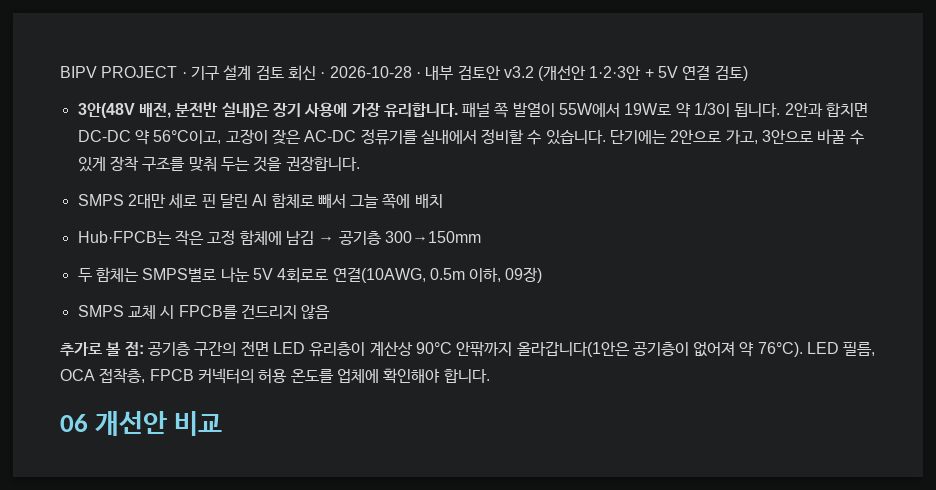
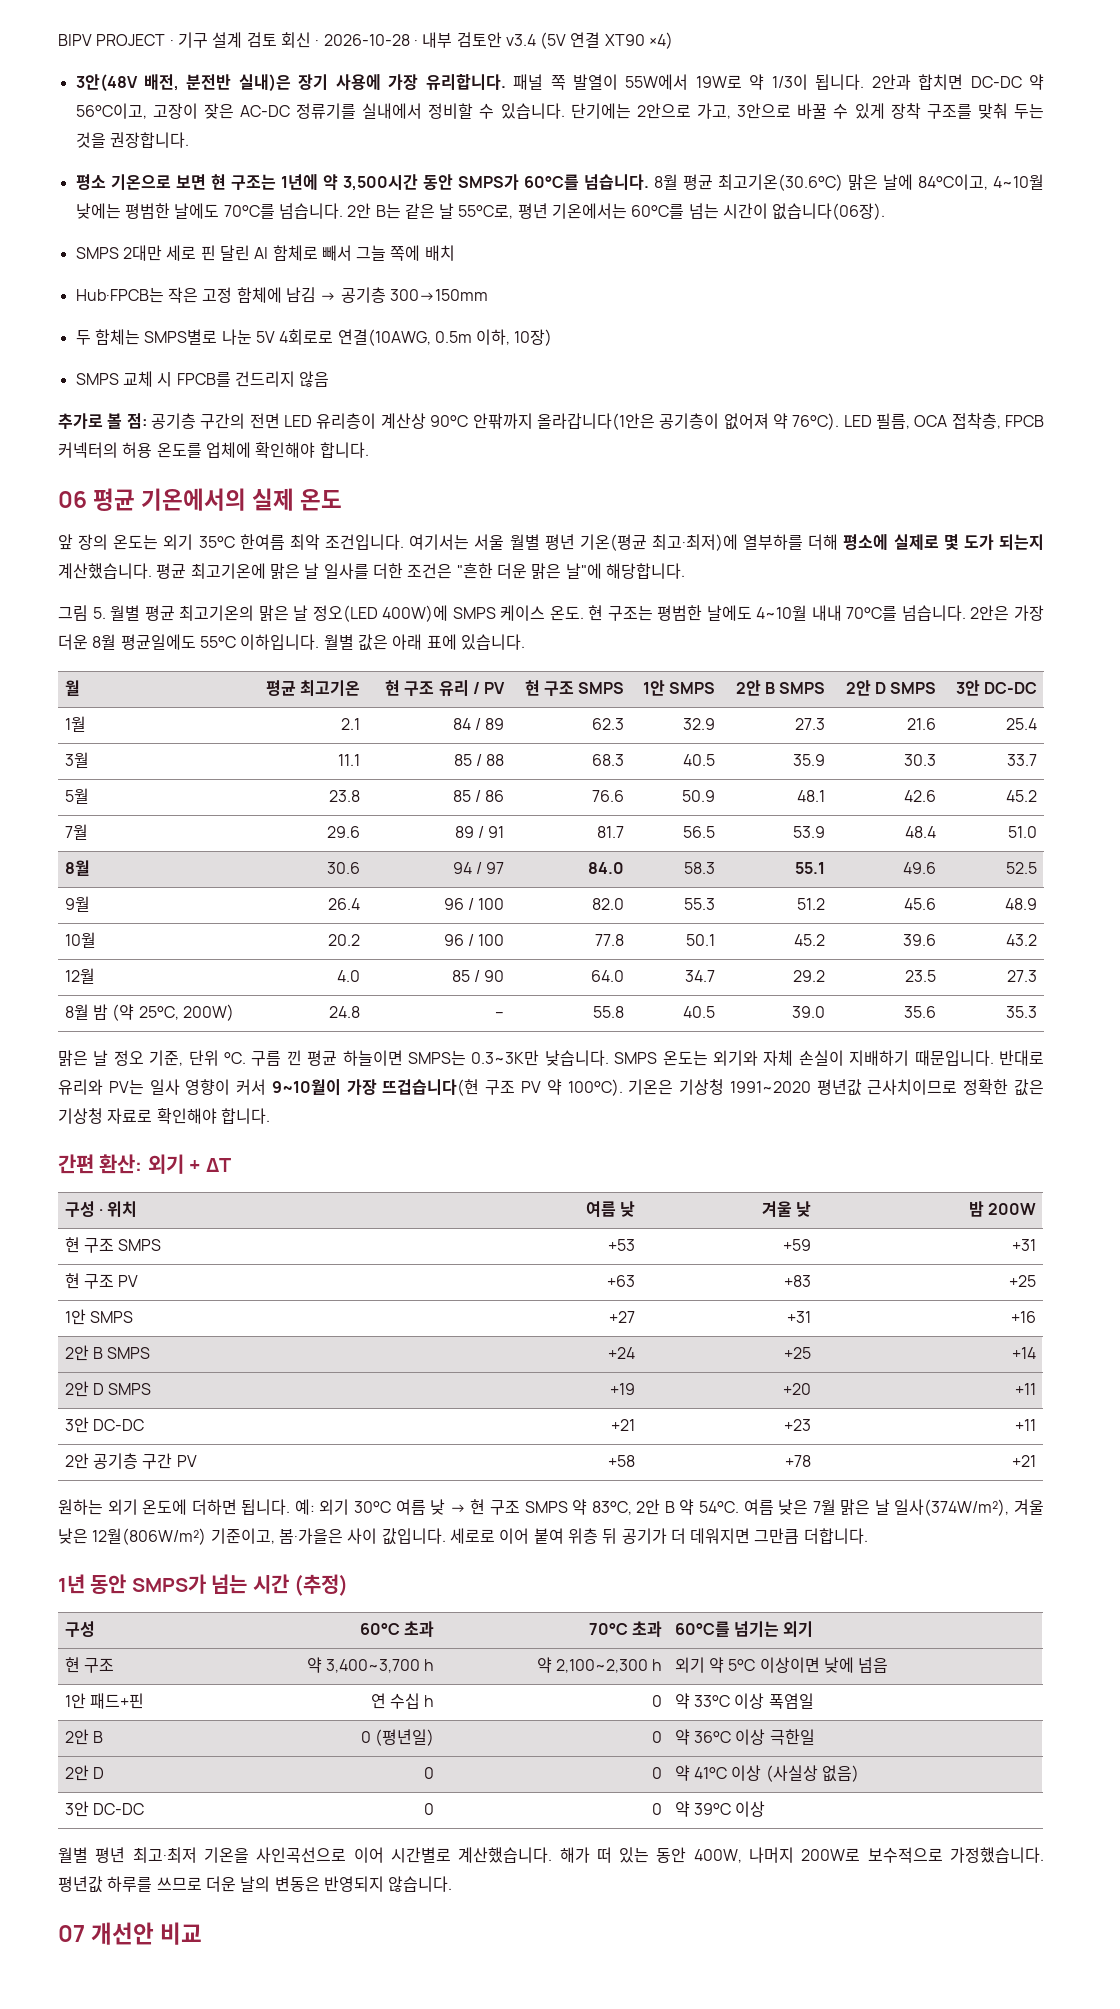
[503,65,748,81] v3.2 (개선안 1·2·3안 + 5V 연결 검토) -> [505,32,674,49] v3.4 (5V 연결 XT90 ×4)
(360, 163) none -> [75,174,1045,191] [75,203,886,220] // 평소 기온으로 보면 현 구조는 1년에 약 3,500시간 동안 SMPS가 60°C를 넘습니다. 8월 평균 최고기온(30.6°C) 맑은 날에 84°C이고, 4~10월 낮에는 평범한 날에도 70°C를 넘습니다. 2안 B는 같은 날 55°C로, 평년 기온에서는 60°C를 넘는 시간이 없습니다(06장).
[505,267,543,283] 09장) -> [514,329,553,346] 10장)
(88, 423) none -> [93,488,343,511] [58,534,1044,551] [58,563,685,580] [58,605,1044,622] [58,634,525,651] [64,680,80,696] [266,680,361,696] [385,680,506,696] [524,680,625,696] [643,680,716,696] [735,680,826,696] [845,680,937,696] [956,680,1038,696] [64,716,86,732] [341,718,361,730] [452,718,505,730] [592,718,625,730] [683,718,716,730] [795,718,826,730] [907,718,937,730] [1006,718,1038,730] [64,752,89,768] [338,754,361,766] [453,754,505,766] [592,754,625,766] [683,754,716,766] [793,754,826,766] [904,754,937,766] [1007,754,1038,766] [64,788,89,804] [329,790,361,802] [452,790,505,802] [592,790,625,802] [682,790,716,802] [797,790,826,802] [904,790,937,802] [1006,790,1038,802] [64,824,88,840] [327,826,361,838] [454,826,505,838] [597,826,625,838] [683,826,716,838] [793,826,826,838] [905,826,937,838] [1008,826,1038,838] [64,860,90,876] [327,862,361,874] [452,862,505,874] [588,862,625,874] [684,862,716,874] [795,862,826,874] [903,862,937,874] [1006,862,1038,874] [64,896,90,912] [328,898,361,910] [443,898,505,910] [592,898,625,910] [684,898,716,910] [797,898,826,910] [904,898,937,910] [1005,898,1038,910] [64,932,96,948] [328,934,361,946] [443,934,505,946] [595,934,625,946] [686,934,716,946] [794,934,826,946] [903,934,937,946] [1006,934,1038,946] [64,968,95,984] [337,970,361,982] [451,970,505,982] [591,970,625,982] [685,970,716,982] [793,970,826,982] [905,970,937,982] [1007,970,1038,982] [64,1004,234,1021] [329,1006,361,1018] [495,1012,505,1018] [593,1006,625,1018] [683,1006,716,1018] [792,1006,826,1018] [904,1006,937,1018] [1006,1006,1038,1018] [58,1050,1044,1067] [58,1079,1045,1096] [58,1108,270,1124] [58,1154,231,1174] [64,1201,138,1217] [586,1201,636,1217] [762,1201,812,1217] [969,1201,1037,1217] [64,1237,162,1253] [608,1239,636,1251] [783,1239,812,1251] [1012,1239,1037,1251] [64,1273,139,1289] [607,1275,636,1287] [784,1275,812,1287] [1009,1275,1037,1287] [64,1309,133,1325] [609,1311,636,1323] [787,1311,812,1323] [1011,1311,1037,1323] [64,1345,151,1361] [608,1347,636,1359] [784,1347,812,1359] [1012,1347,1037,1359] [64,1381,152,1397] [610,1383,636,1395] [783,1383,812,1395] [1015,1383,1037,1395] [64,1417,144,1433] [611,1419,636,1431] [784,1419,812,1431] [1015,1419,1037,1431] [64,1453,197,1469] [608,1455,636,1467] [785,1455,812,1467] [1012,1455,1037,1467] [58,1499,1045,1516] [58,1528,868,1545] [58,1574,348,1596] [64,1621,95,1637] [360,1621,435,1637] [589,1621,663,1637] [674,1621,814,1637] [64,1657,114,1673] [306,1657,435,1673] [536,1657,663,1673] [674,1657,889,1673] [64,1693,144,1709] [370,1693,435,1709] [652,1695,663,1707] [674,1693,814,1709] [64,1729,103,1745] [361,1729,435,1746] [652,1731,663,1743] [674,1729,815,1745] [64,1765,104,1781] [424,1767,435,1779] [652,1767,663,1779] [674,1765,859,1782] [64,1801,144,1817] [424,1803,435,1815] [652,1803,663,1815] [674,1801,766,1817] [58,1847,1044,1863] [58,1876,453,1893] [58,1925,85,1942] 평균 기온에서의 실제 온도 // 앞 장의 온도는 외기 35°C 한여름 최악 조건입니다. 여기서는 서울 월별 평년 기온(평균 최고·최저)에 열부하를 더해 평소에 실제로 몇 도가 되는지 계산했습니다. 평균 최고기온에 맑은 날 일사를 더한 조건은 "흔한 더운 맑은 날"에 해당합니다. // 그림 5. 월별 평균 최고기온의 맑은 날 정오(LED 400W)에 SMPS 케이스 온도. 현 구조는 평범한 날에도 4~10월 내내 70°C를 넘습니다. 2안은 가장 더운 8월 평균일에도 55°C 이하입니다. 월별 값은 아래 표에 있습니다. // 월 | 평균 최고기온 | 현 구조 유리 / PV | 현 구조 SMPS | 1안 SMPS | 2안 B SMPS | 2안 D SMPS | 3안 DC-DC // 1월 | 2.1 | 84 / 89 | 62.3 | 32.9 | 27.3 | 21.6 | 25.4 // 3월 | 11.1 | 85 / 88 | 68.3 | 40.5 | 35.9 | 30.3 | 33.7 // 5월 | 23.8 | 85 / 86 | 76.6 | 50.9 | 48.1 | 42.6 | 45.2 // 7월 | 29.6 | 89 / 91 | 81.7 | 56.5 | 53.9 | 48.4 | 51.0 // 8월 | 30.6 | 94 / 97 | 84.0 | 58.3 | 55.1 | 49.6 | 52.5 // 9월 | 26.4 | 96 / 100 | 82.0 | 55.3 | 51.2 | 45.6 | 48.9 // 10월 | 20.2 | 96 / 100 | 77.8 | 50.1 | 45.2 | 39.6 | 43.2 // 12월 | 4.0 | 85 / 90 | 64.0 | 34.7 | 29.2 | 23.5 | 27.3 // 8월 밤 (약 25°C, 200W) | 24.8 | – | 55.8 | 40.5 | 39.0 | 35.6 | 35.3 // 맑은 날 정오 기준, 단위 °C. 구름 낀 평균 하늘이면 SMPS는 0.3~3K만 낮습니다. SMPS 온도는 외기와 자체 손실이 지배하기 때문입니다. 반대로 유리와 PV는 일사 영향이 커서 9~10월이 가장 뜨겁습니다(현 구조 PV 약 100°C). 기온은 기상청 1991~2020 평년값 근사치이므로 정확한 값은 기상청 자료로 확인해야 합니다. // 간편 환산: 외기 + ΔT // 구성 · 위치 | 여름 낮 | 겨울 낮 | 밤 200W // 현 구조 SMPS | +53 | +59 | +31 // 현 구조 PV | +63 | +83 | +25 // 1안 SMPS | +27 | +31 | +16 // 2안 B SMPS | +24 | +25 | +14 // 2안 D SMPS | +19 | +20 | +11 // 3안 DC-DC | +21 | +23 | +11 // 2안 공기층 구간 PV | +58 | +78 | +21 // 원하는 외기 온도에 더하면 됩니다. 예: 외기 30°C 여름 낮 → 현 구조 SMPS 약 83°C, 2안 B 약 54°C. 여름 낮은 7월 맑은 날 일사(374W/m²), 겨울 낮은 12월(806W/m²) 기준이고, 봄·가을은 사이 값입니다. 세로로 이어 붙여 위층 뒤 공기가 더 데워지면 그만큼 더합니다. // 1년 동안 SMPS가 넘는 시간 (추정) // 구성 | 60°C 초과 | 70°C 초과 | 60°C를 넘기는 외기 // 현 구조 | 약 3,400~3,700 h | 약 2,100~2,300 h | 외기 약 5°C 이상이면 낮에 넘음 // 1안 패드+핀 | 연 수십 h | 0 | 약 33°C 이상 폭염일 // 2안 B | 0 (평년일) | 0 | 약 36°C 이상 극한일 // 2안 D | 0 | 0 | 약 41°C 이상 (사실상 없음) // 3안 DC-DC | 0 | 0 | 약 39°C 이상 // 월별 평년 최고·최저 기온을 사인곡선으로 이어 시간별로 계산했습니다. 해가 떠 있는 동안 400W, 나머지 200W로 보수적으로 가정했습니다. 평년값 하루를 쓰므로 더운 날의 변동은 반영되지 않습니다. // 07

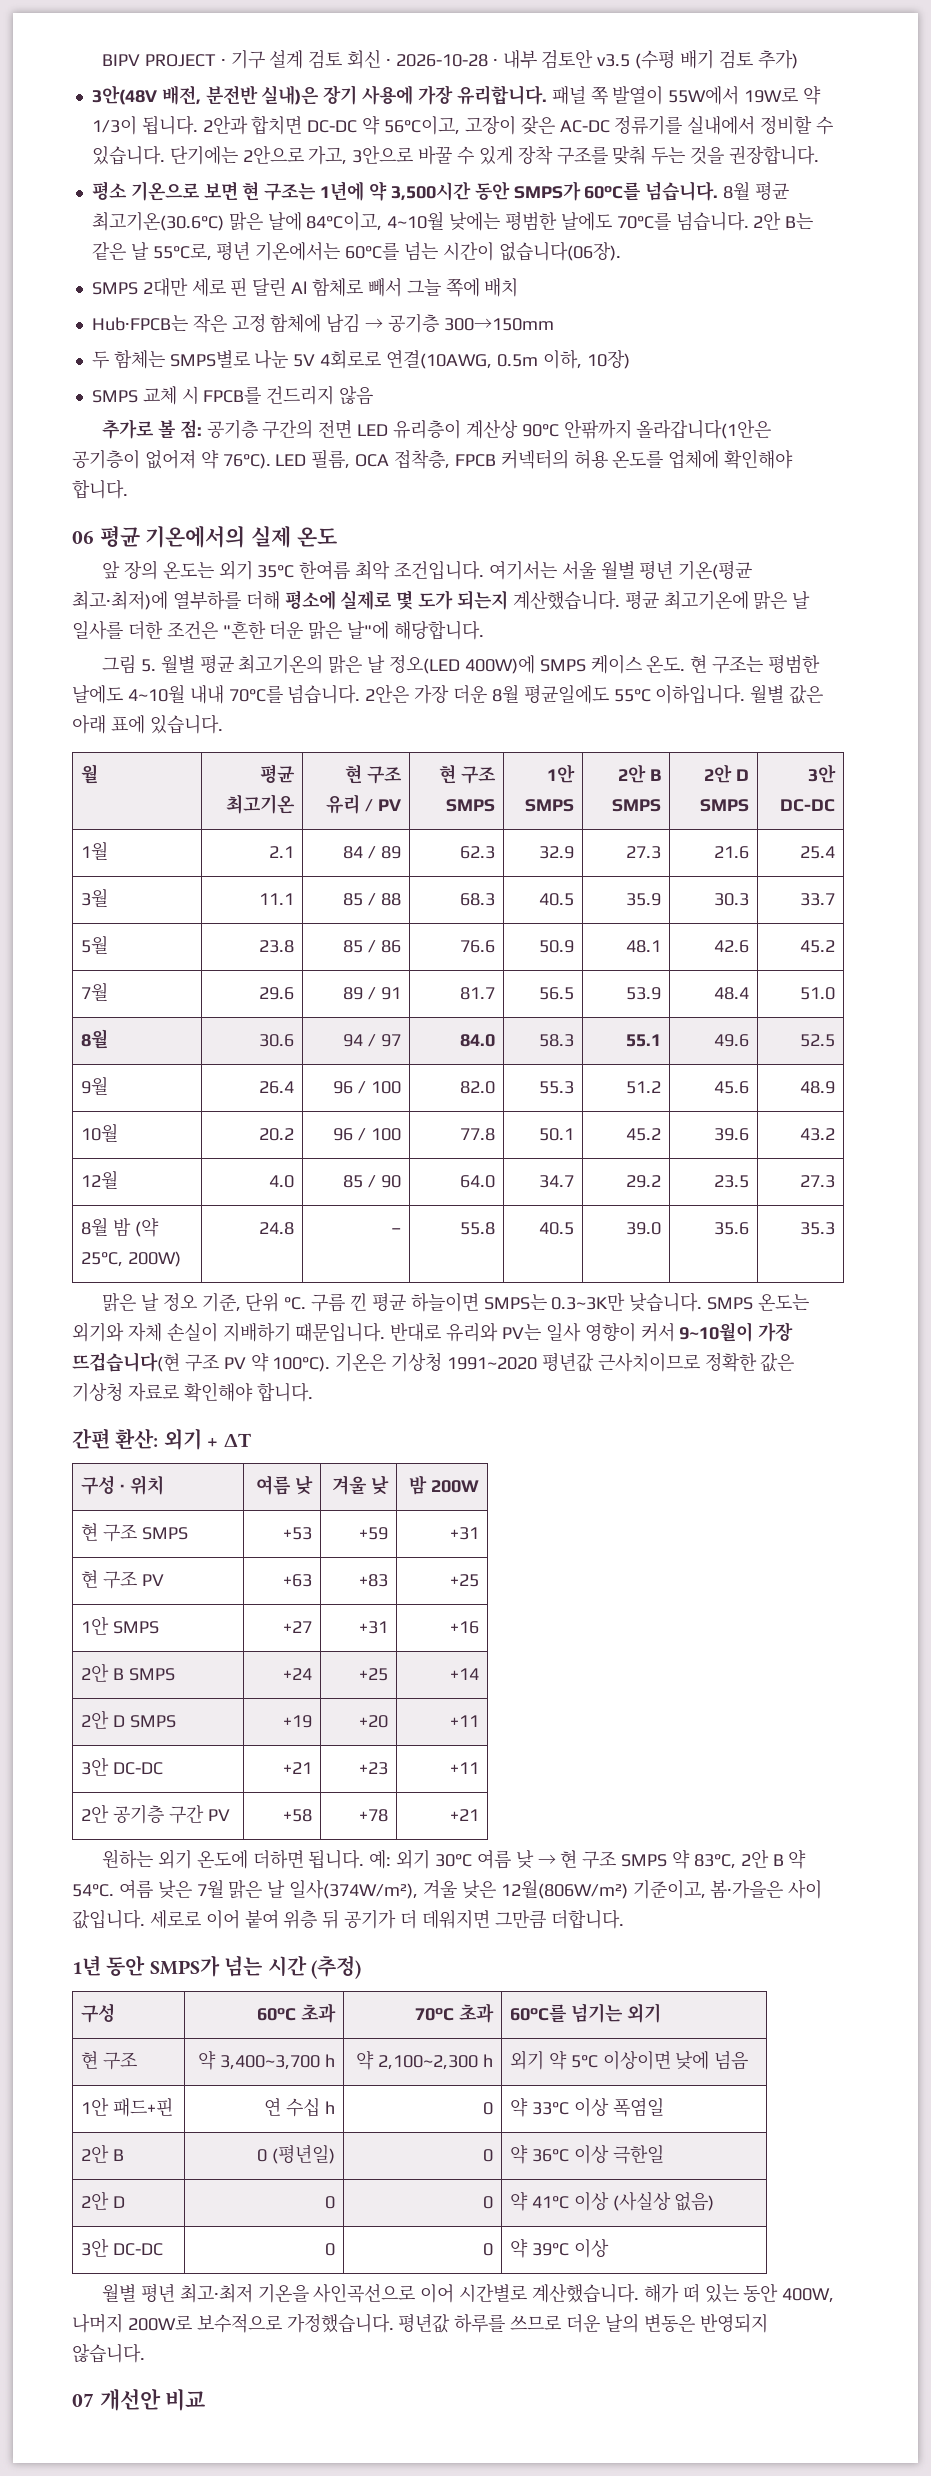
[505,32,674,49] v3.4 (5V 연결 XT90 ×4) -> [597,49,798,69] v3.5 (수평 배기 검토 추가)

